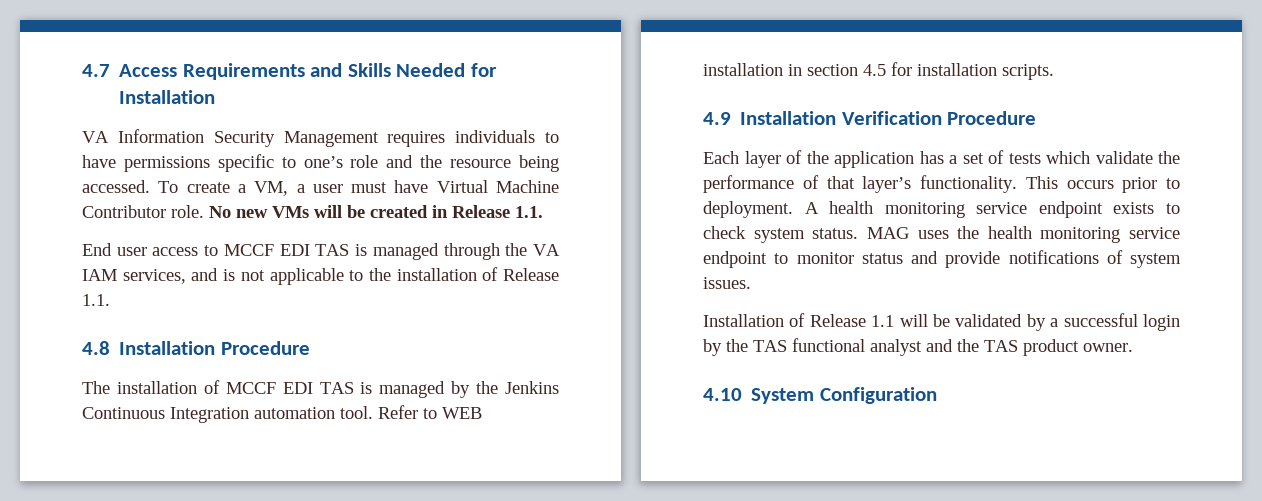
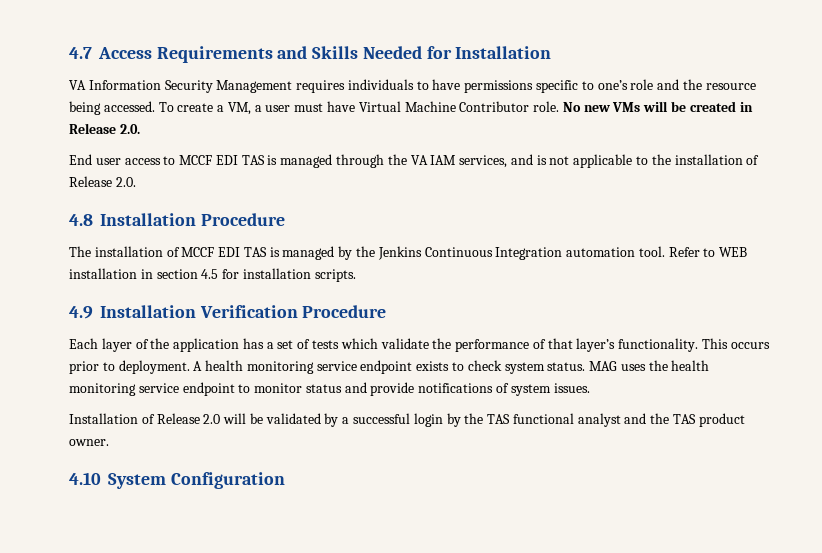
[515,206,543,218] 1.1. -> [119,124,140,134] 2.0.
[82,294,110,306] 1.1. -> [115,177,136,187] 2.0.
[871,315,895,327] 1.1 -> [203,414,221,424] 2.0

